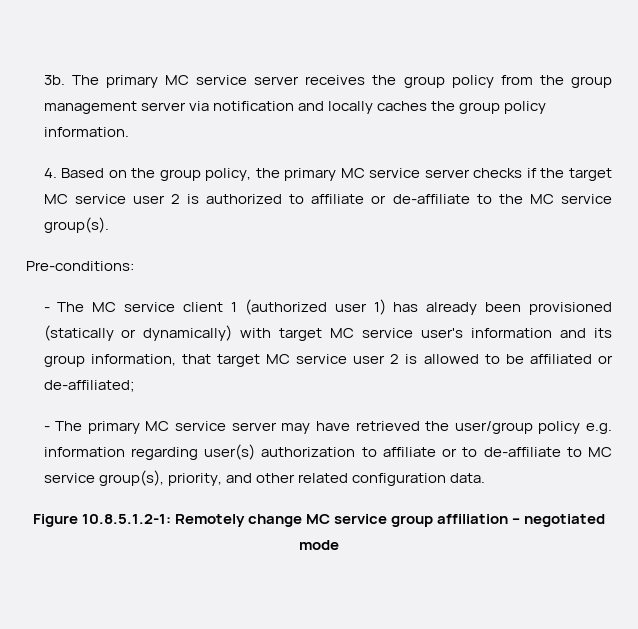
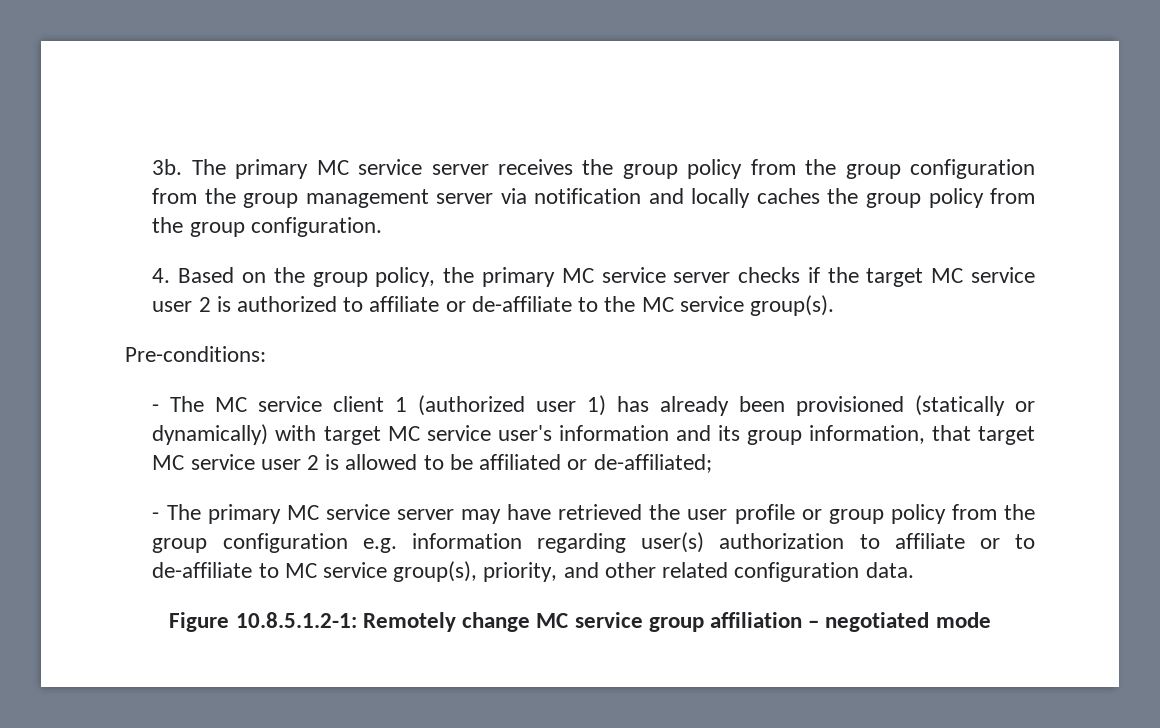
(612, 82) none -> [910,159,1035,179] [152,188,299,208] configuration from the group
[43,127,129,137] information. -> [990,188,1036,204] [152,217,382,237] from the group configuration.
[454,421,581,434] user/group policy -> [687,504,1035,524] [152,533,348,553] user profile or group policy from the group configuration

